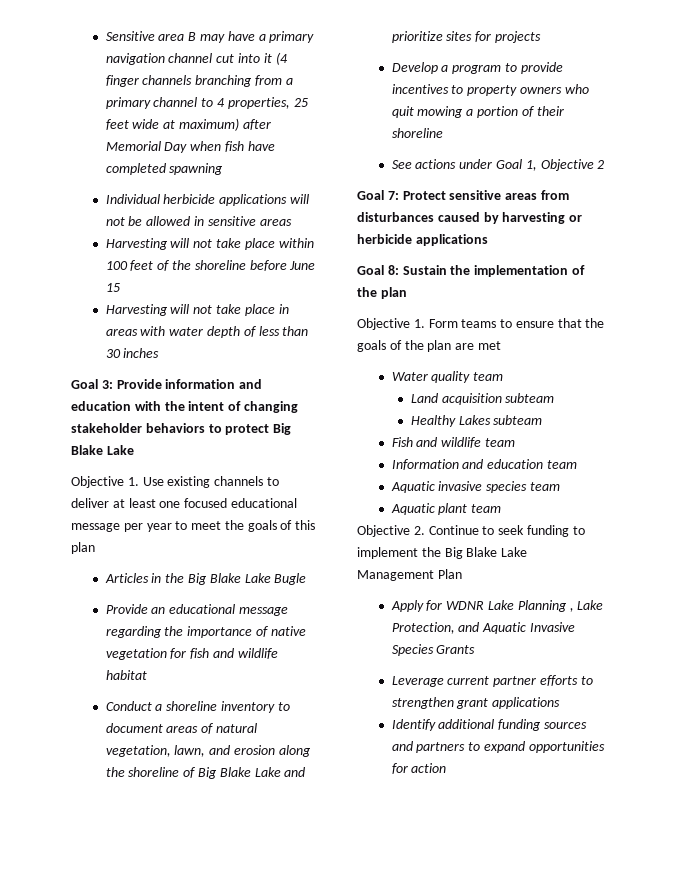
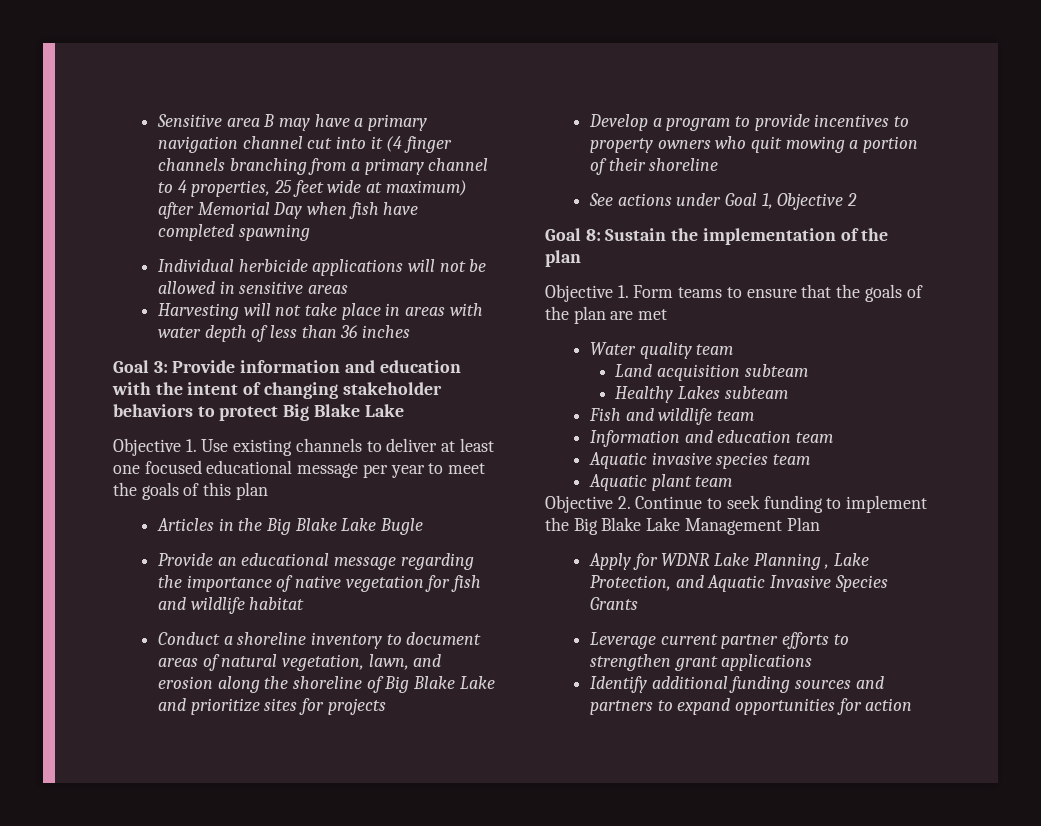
[105,238,314,250] [105,260,316,271] [105,283,120,292] // Harvesting will not take place within 100 feet of the shoreline before June 15 -> (348, 289) none
[105,349,121,358] 30 -> [340,325,358,338] 36
[357,190,569,200] [357,212,583,224] [357,234,488,246] // Goal 7: Protect sensitive areas from disturbances caused by harvesting or herbicide applications -> (858, 199) none

